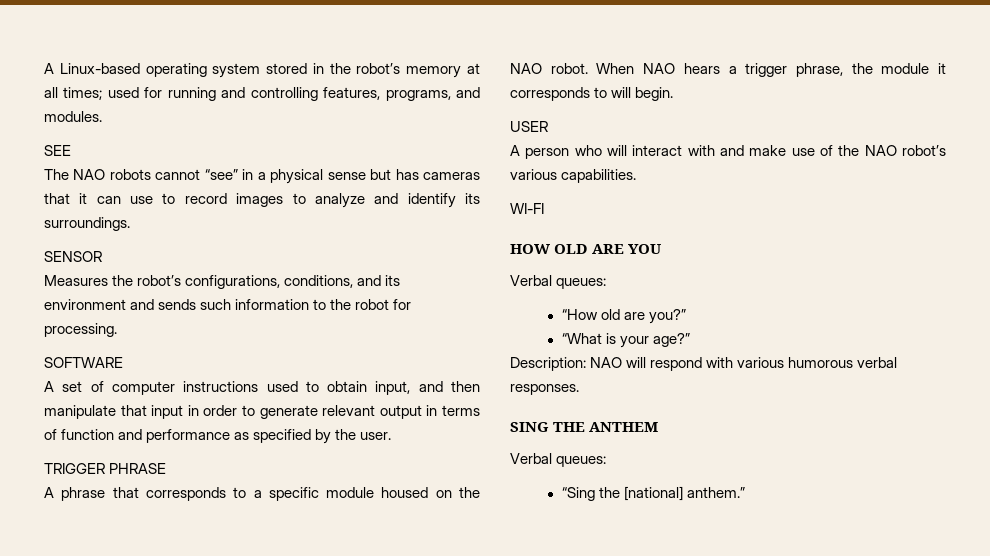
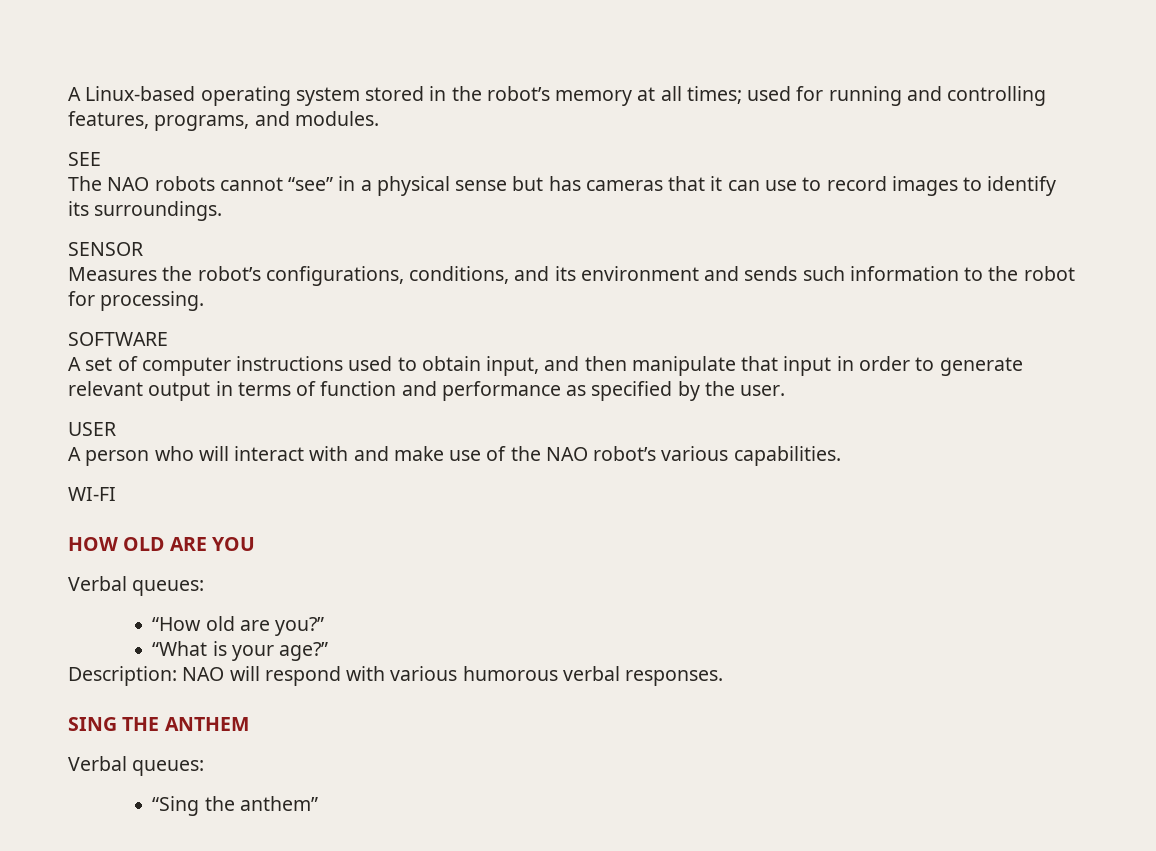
[314,193,399,208] analyze and -> (983, 184) none
[44,463,167,474] [44,487,481,501] [510,63,946,77] [510,87,674,101] // TRIGGER PHRASE // A phrase that corresponds to a specific module housed on the NAO robot. When NAO hears a trigger phrase, the module it corresponds to will begin. -> (786, 390) none
[623,486,745,501] [national] anthem.” -> [239,796,318,811] anthem”

